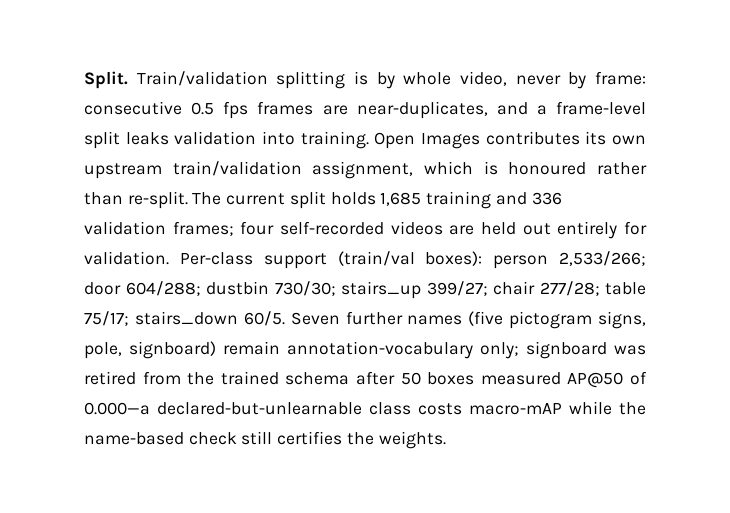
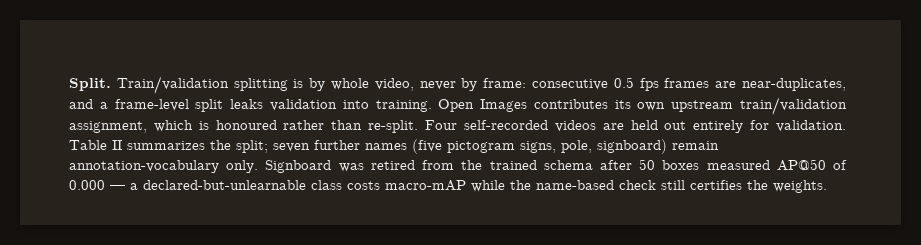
[192,191,562,209] [84,221,275,236] The current split holds 1,685 training and 336 validation frames; four -> [425,120,458,130] Four
[179,251,646,269] [84,281,646,299] [84,311,340,326] Per-class support (train/val boxes): person 2,533/266; door 604/288; dustbin 730/30; stairs_up 399/27; chair 277/28; table 75/17; stairs_down 60/5. Seven -> [69,140,310,153] Table II summarizes the split; seven
[480,341,607,359] only; signboard -> [226,160,332,173] only. Signboard
[84,402,150,415] 0.000—a -> [69,180,138,190] 0.000 — a

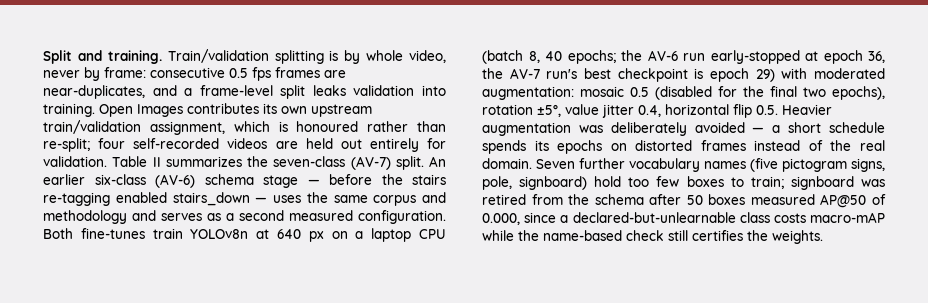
[69,78,111,91] Split. -> [43,50,162,64] Split and training.
[368,120,458,133] re-split. Four -> [43,138,126,152] re-split; four
[236,140,360,153] split; seven further -> [273,156,446,170] [43,174,446,188] [43,192,446,206] [43,210,446,224] [43,228,447,242] [482,50,885,64] [482,68,885,82] [482,86,885,100] [482,104,832,118] [482,122,885,136] [482,140,885,154] [482,158,700,172] seven-class (AV-7) split. An earlier six-class (AV-6) schema stage — before the stairs re-tagging enabled stairs_down — uses the same corpus and methodology and serves as a second measured configuration. Both fine-tunes train YOLOv8n at 640 px on a laptop CPU (batch 8, 40 epochs; the AV-6 run early-stopped at epoch 36, the AV-7 run's best checkpoint is epoch 29) with moderated augmentation: mosaic 0.5 (disabled for the final two epochs), rotation ±5°, value jitter 0.4, horizontal flip 0.5. Heavier augmentation was deliberately avoided — a short schedule spends its epochs on distorted frames instead of the real domain. Seven further vocabulary
[672,141,719,150] [69,160,332,173] remain annotation-vocabulary only. Signboard -> [594,176,854,190] hold too few boxes to train; signboard
[489,160,537,170] trained -> (590, 199) none
[69,180,125,190] 0.000 — -> [482,212,557,225] 0.000, since

